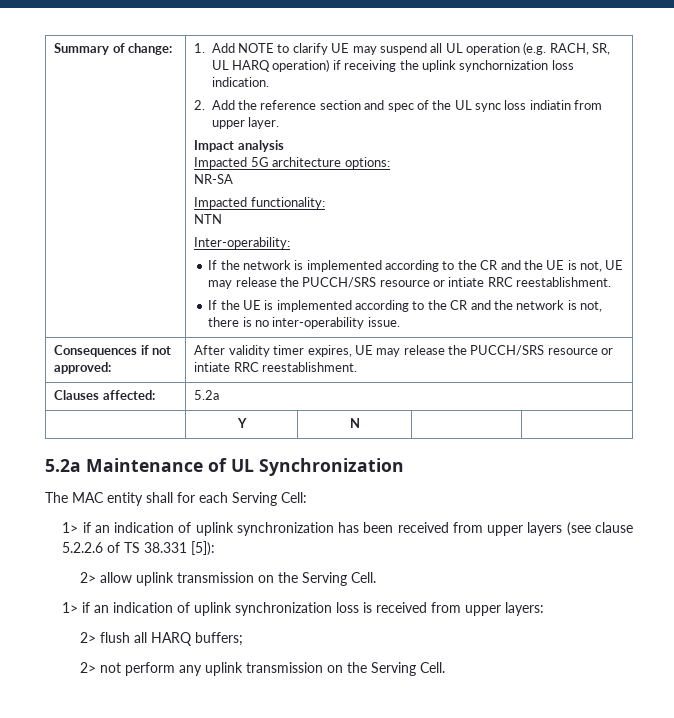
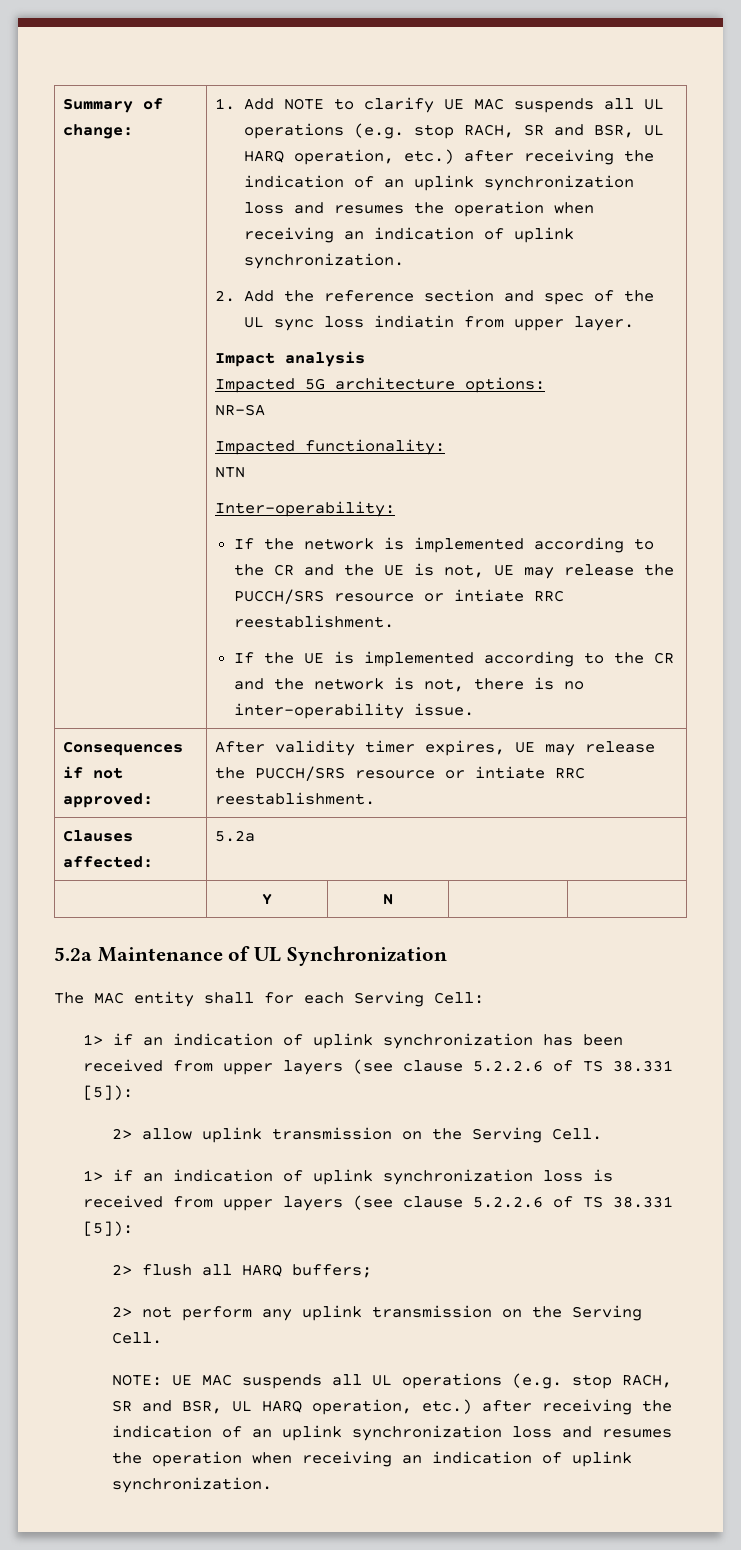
[352,42,611,55] [211,59,574,72] [211,77,269,87] may suspend all UL operation (e.g. RACH, SR, UL HARQ operation) if receiving the uplink synchornization loss indication. -> [473,98,664,113] [243,123,664,139] [243,149,654,165] [243,175,634,191] [243,201,594,217] [243,227,574,243] [243,253,404,269] MAC suspends all UL operations (e.g. stop RACH, SR and BSR, UL HARQ operation, etc.) after receiving the indication of an uplink synchronization loss and resumes the operation when receiving an indication of uplink synchronization.
[505,602,545,616] layers: -> [282,1195,673,1211] [82,1221,133,1236] layers (see clause 5.2.2.6 of TS 38.331 [5]):
(445, 667) none -> [111,1373,672,1389] [111,1399,672,1415] [111,1425,672,1441] [111,1451,632,1467] [111,1477,272,1493] // NOTE: UE MAC suspends all UL operations (e.g. stop RACH, SR and BSR, UL HARQ operation, etc.) after receiving the indication of an uplink synchronization loss and resumes the operation when receiving an indication of uplink synchronization.

